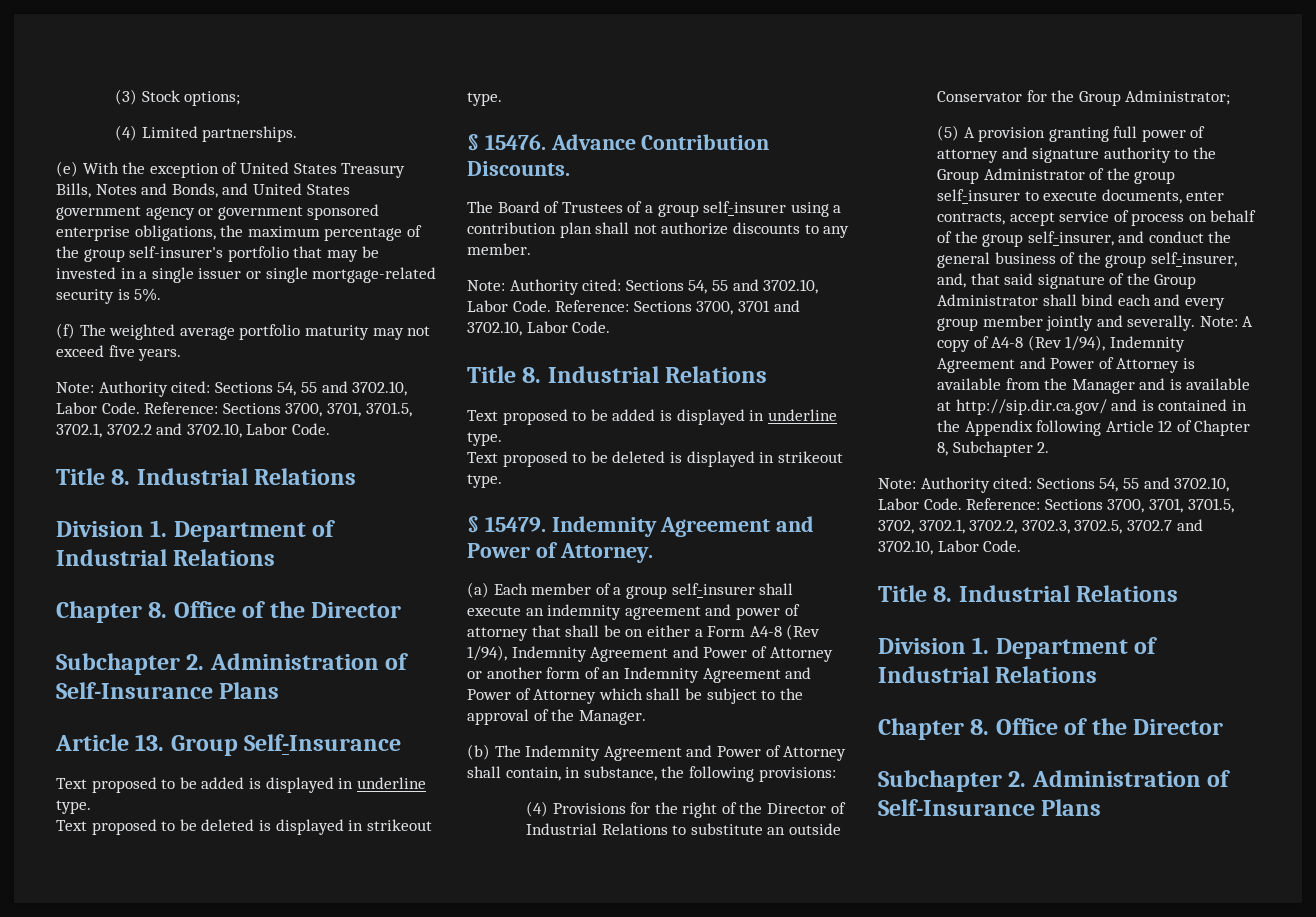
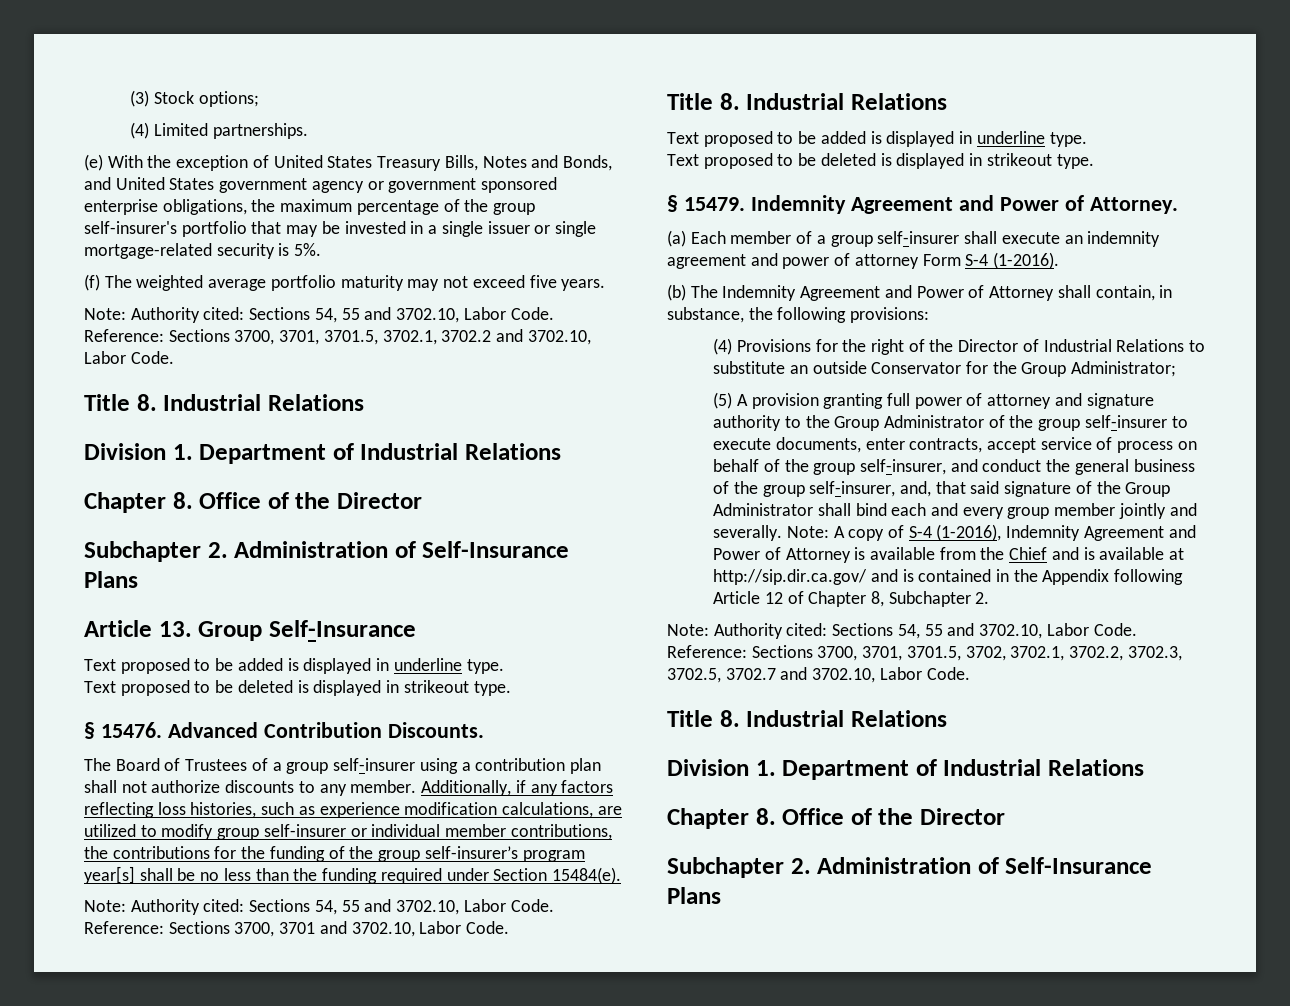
[550,134,636,150] Advance -> [167,722,258,738] Advanced
(531, 249) none -> [421,780,614,796] [84,802,622,818] [84,824,612,840] [84,846,585,862] [84,866,621,884] Additionally, if any factors reflecting loss histories, such as experience modification calculations, are utilized to modify group self-insurer or individual member contributions, the contributions for the funding of the group self-insurer’s program year[s] shall be no less than the funding required under Section 15484(e).
[531,624,821,640] [467,645,833,662] [467,667,812,683] [467,688,803,704] [467,709,646,725] that shall be on either a Form A4-8 (Rev 1/94), Indemnity Agreement and Power of Attorney or another form of an Indemnity Agreement and Power of Attorney which shall be subject to the approval of the Manager. -> [922,252,1060,269] Form S-4 (1-2016).
[991,335,1106,351] A4-8 (Rev 1/94), -> [908,524,1002,541] S-4 (1-2016),
[1071,379,1135,394] Manager -> [1009,547,1048,560] Chief

